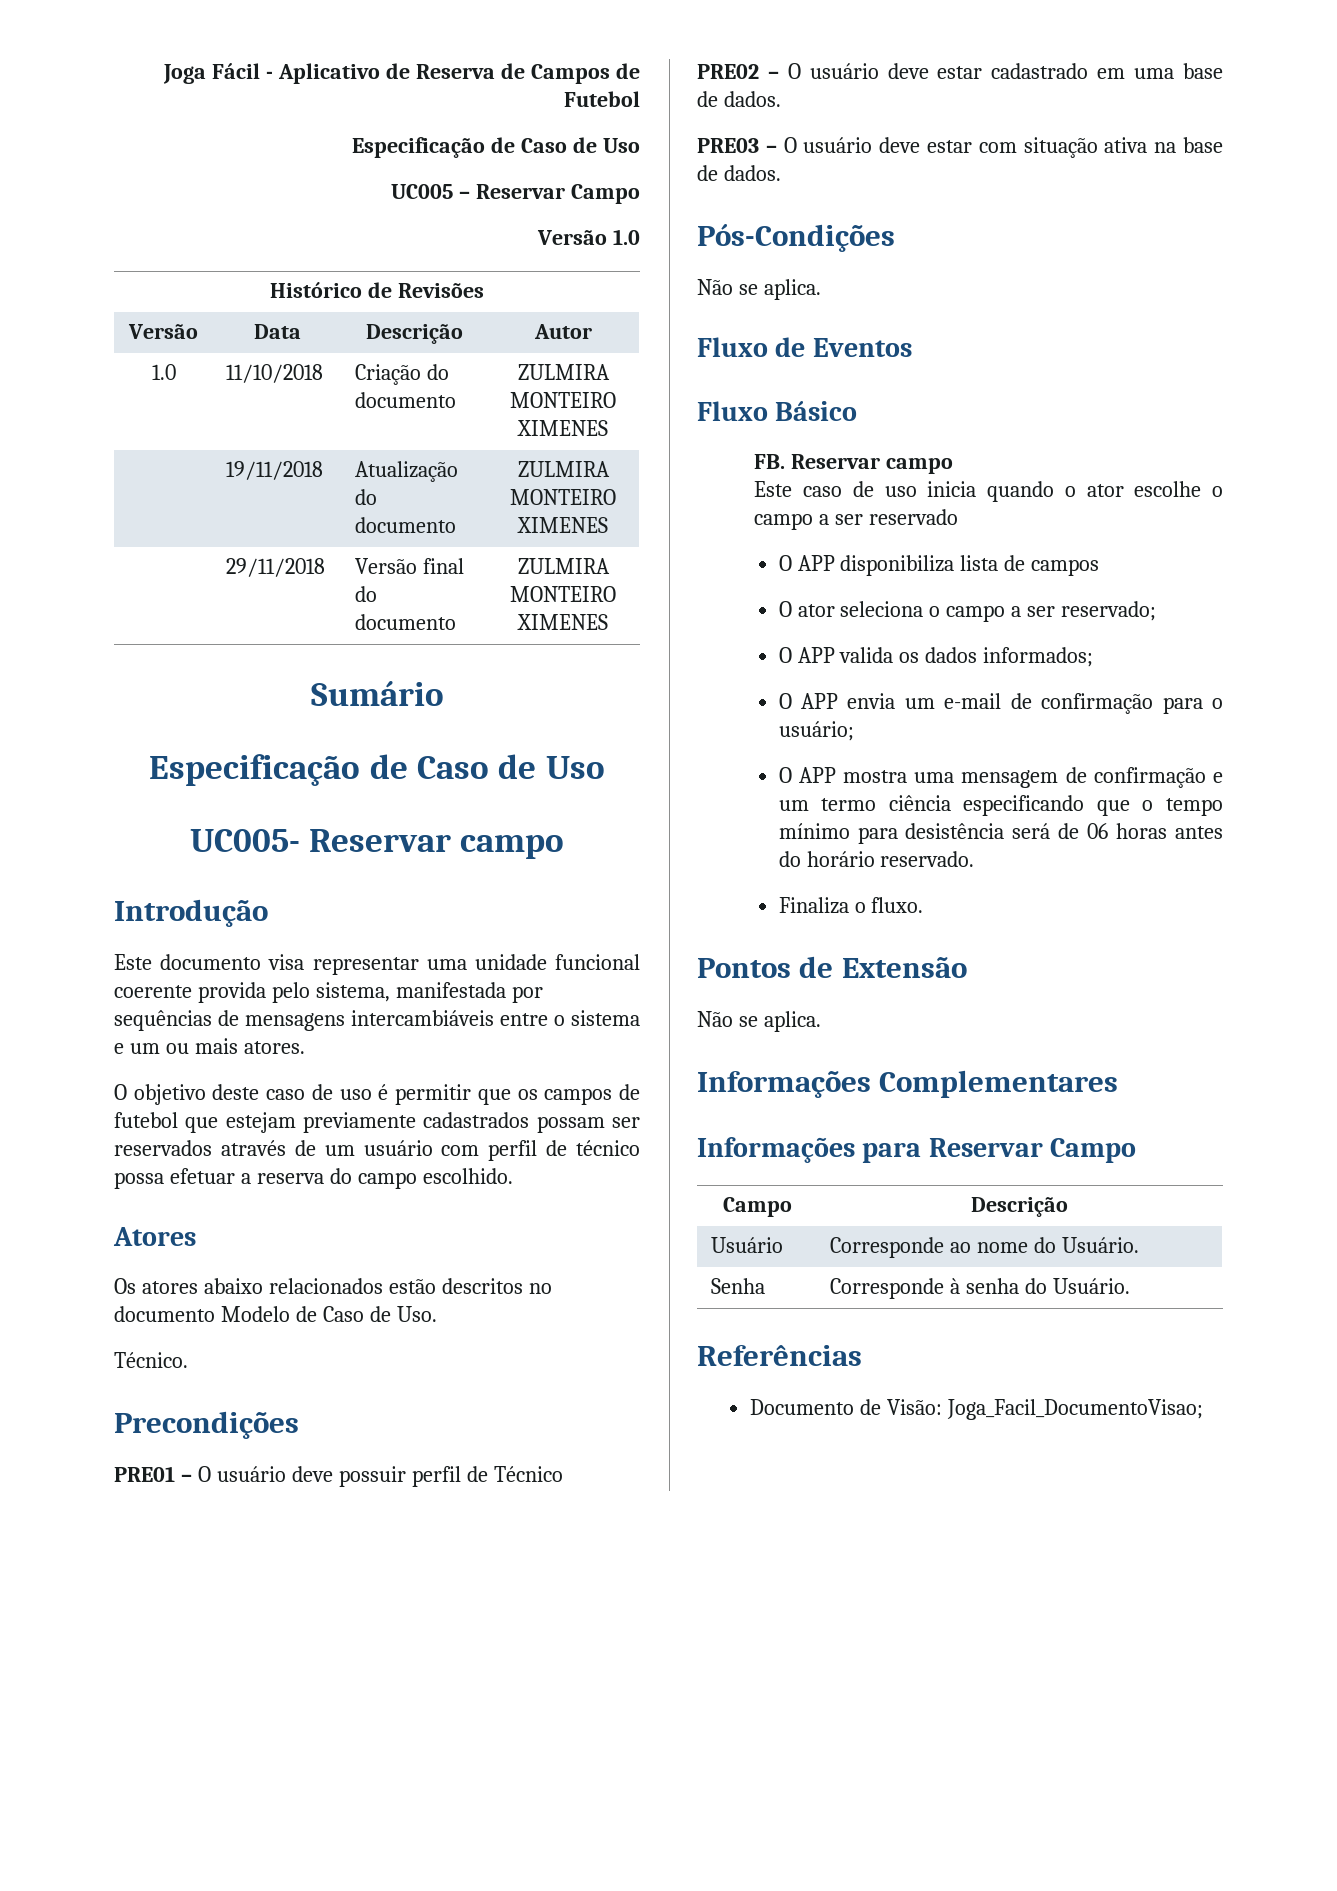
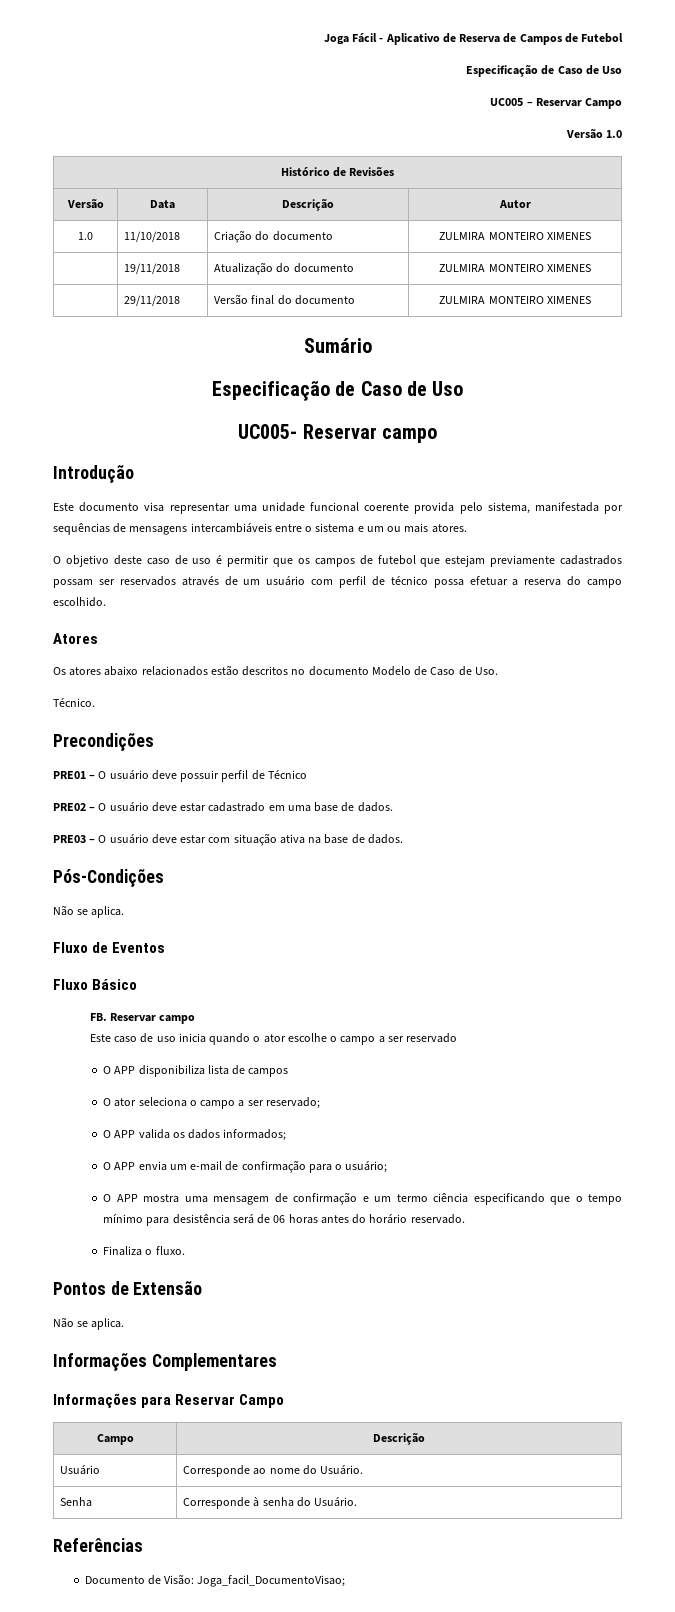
[946,1399,1203,1420] Joga_Facil_DocumentoVisao; -> [197,1575,346,1587] Joga_facil_DocumentoVisao;

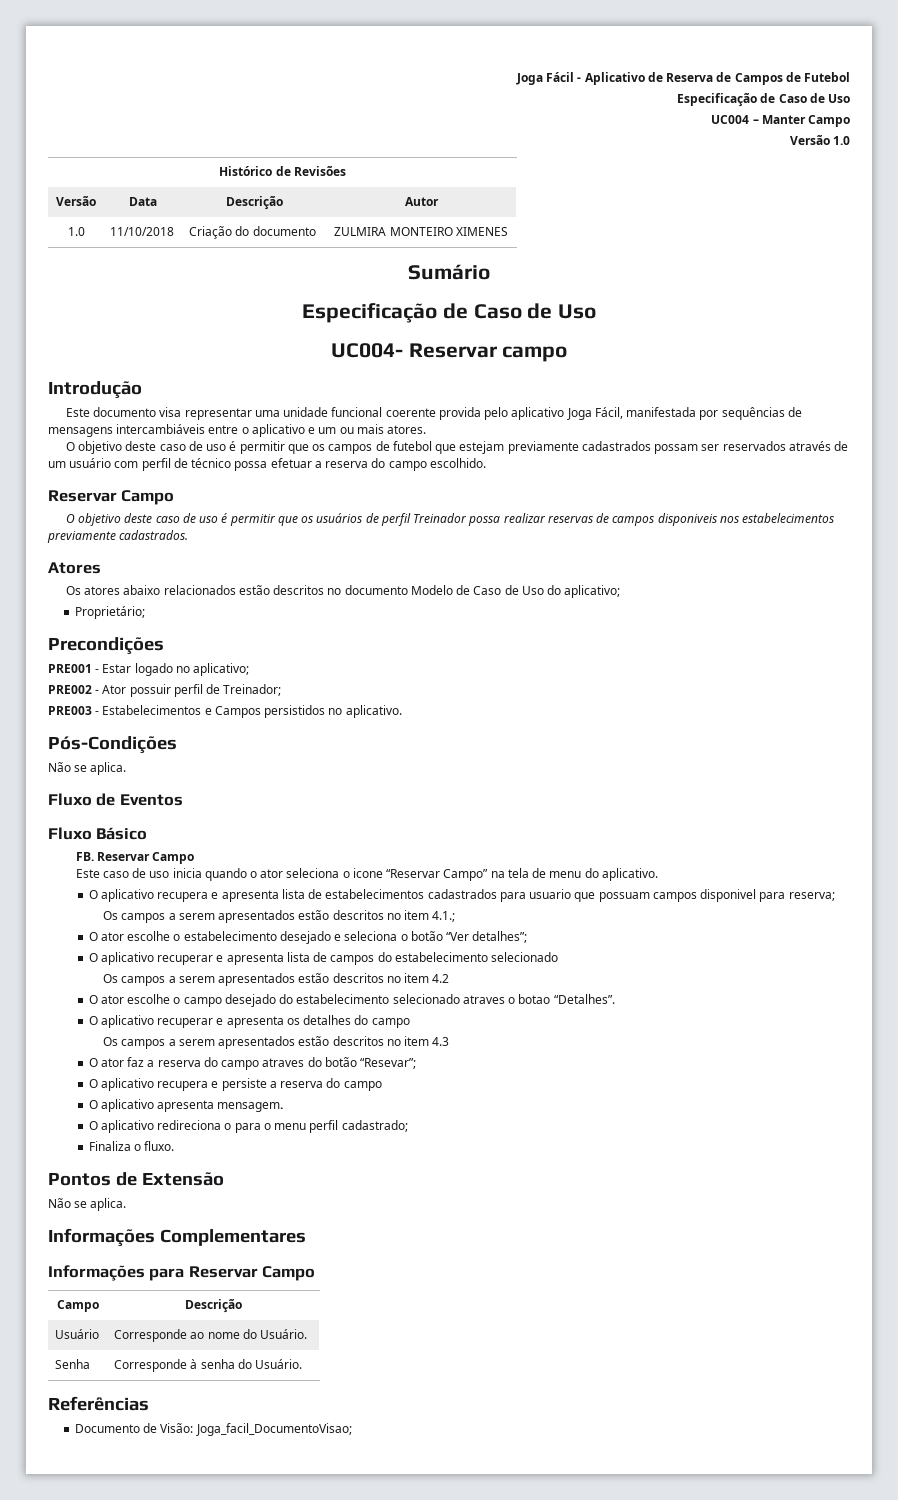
[490,98,582,107] UC005 – Reservar -> [711,115,806,124] UC004 – Manter
[124,263,181,274] [214,262,354,275] [439,264,591,272] [124,295,181,306] [214,294,355,305] [439,296,591,304] // | 19/11/2018 | Atualização do documento | ZULMIRA MONTEIRO XIMENES // | 29/11/2018 | Versão final do documento | ZULMIRA MONTEIRO XIMENES -> (508, 231) none
[238,424,298,439] UC005- -> [330,343,403,358] UC004-
[487,502,530,514] sistema, -> [511,407,623,420] aplicativo Joga Fácil,
[315,523,355,533] sistema -> [251,424,305,437] aplicativo
(106, 602) none -> [48,490,175,505] [65,513,835,526] [47,530,189,543] // Reservar Campo // O objetivo deste caso de uso é permitir que os usuários de perfil Treinador possa realizar reservas de campos disponiveis nos estabelecimentos previamente cadastrados.
[474,667,498,675] [53,698,95,707] [53,733,154,751] [53,770,307,782] [53,802,393,812] [53,833,403,846] Uso. // Técnico. // Precondições // PRE01 – O usuário deve possuir perfil de Técnico // PRE02 – O usuário deve estar cadastrado em uma base de dados. // PRE03 – O usuário deve estar com situação ativa na base de dados. -> [521,585,621,598] [74,606,145,619] [48,637,164,655] [48,663,250,676] [48,684,282,697] [48,705,402,718] Uso do aplicativo; // Proprietário; // Precondições // PRE001 - Estar logado no aplicativo; // PRE002 - Ator possuir perfil de Treinador; // PRE003 - Estabelecimentos e Campos persistidos no aplicativo.
[159,1015,196,1024] campo -> [152,852,195,864] Campo
[287,1033,458,1045] [103,1065,289,1077] [103,1097,320,1109] [103,1129,287,1141] [103,1160,388,1173] [103,1192,622,1205] [103,1214,465,1226] escolhe o campo a ser reservado // O APP disponibiliza lista de campos // O ator seleciona o campo a ser reservado; // O APP valida os dados informados; // O APP envia um e-mail de confirmação para o usuário; // O APP mostra uma mensagem de confirmação e um termo ciência especificando que o tempo mínimo para desistência será de 06 horas antes do horário reservado. -> [286,868,658,881] [88,889,835,902] [103,910,456,923] [88,931,528,944] [88,952,559,965] [103,973,450,986] [88,994,615,1007] [88,1015,410,1028] [103,1036,450,1049] [88,1057,417,1070] [88,1078,382,1091] [88,1099,284,1112] [88,1120,408,1133] seleciona o icone “Reservar Campo” na tela de menu do aplicativo. // O aplicativo recupera e apresenta lista de estabelecimentos cadastrados para usuario que possuam campos disponivel para reserva; // Os campos a serem apresentados estão descritos no item 4.1.; // O ator escolhe o estabelecimento desejado e seleciona o botão “Ver detalhes”; // O aplicativo recuperar e apresenta lista de campos do estabelecimento selecionado // Os campos a serem apresentados estão descritos no item 4.2 // O ator escolhe o campo desejado do estabelecimento selecionado atraves o botao “Detalhes”. // O aplicativo recuperar e apresenta os detalhes do campo // Os campos a serem apresentados estão descritos no item 4.3 // O ator faz a reserva do campo atraves do botão “Resevar”; // O aplicativo recupera e persiste a reserva do campo // O aplicativo apresenta mensagem. // O aplicativo redireciona o para o menu perfil cadastrado;

